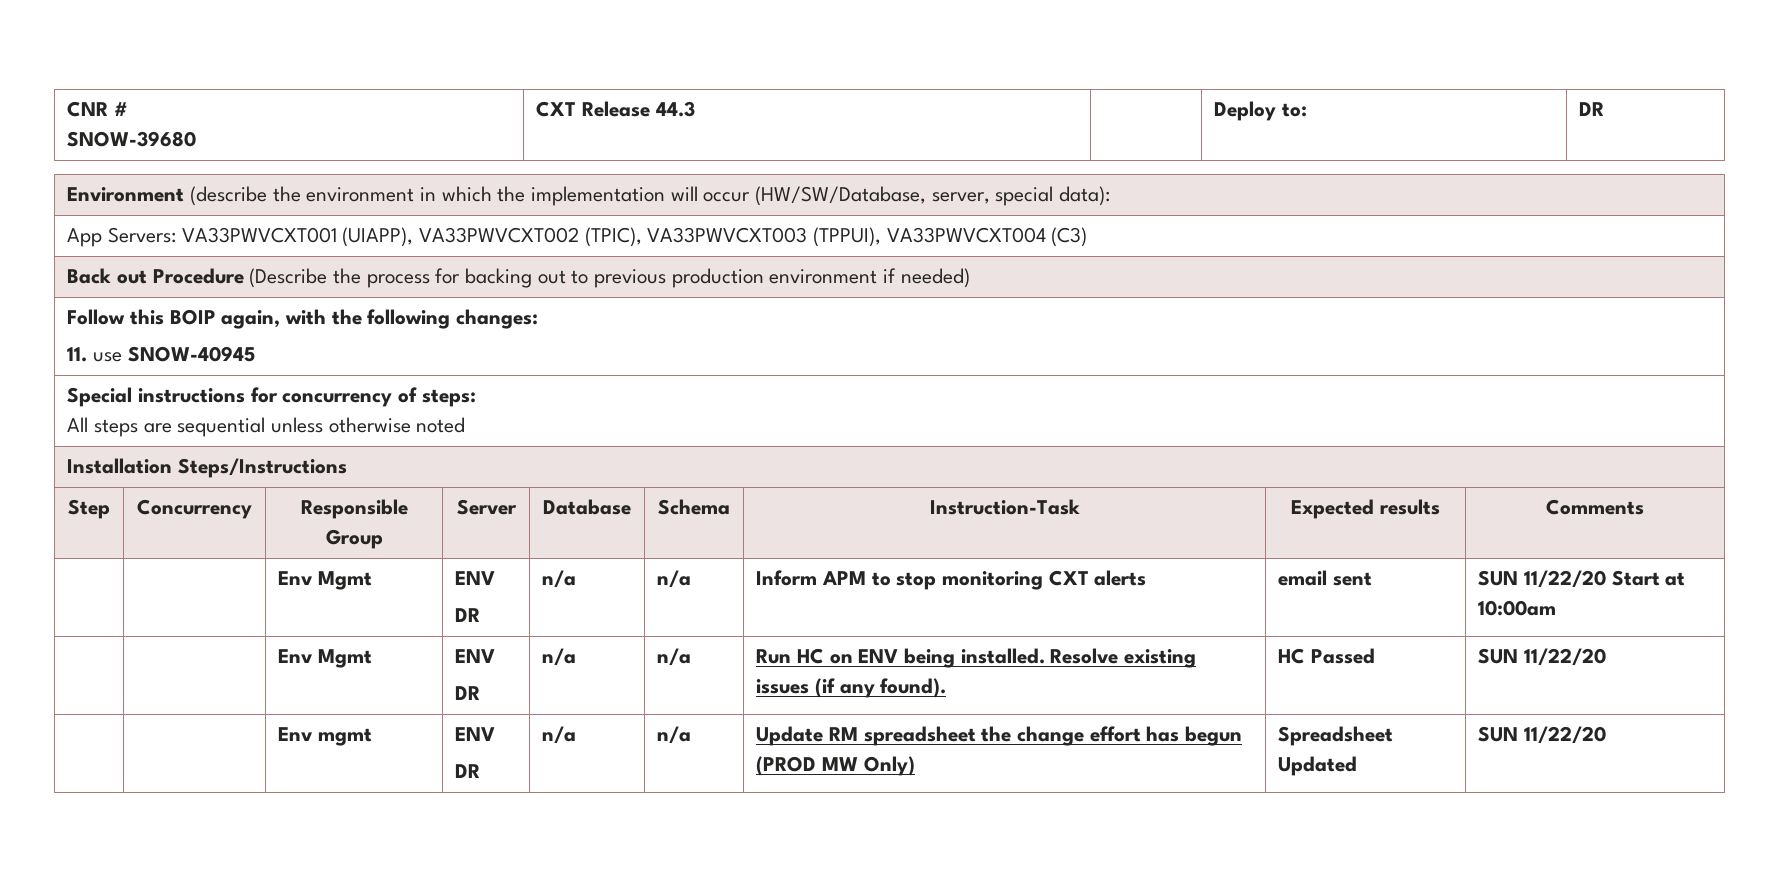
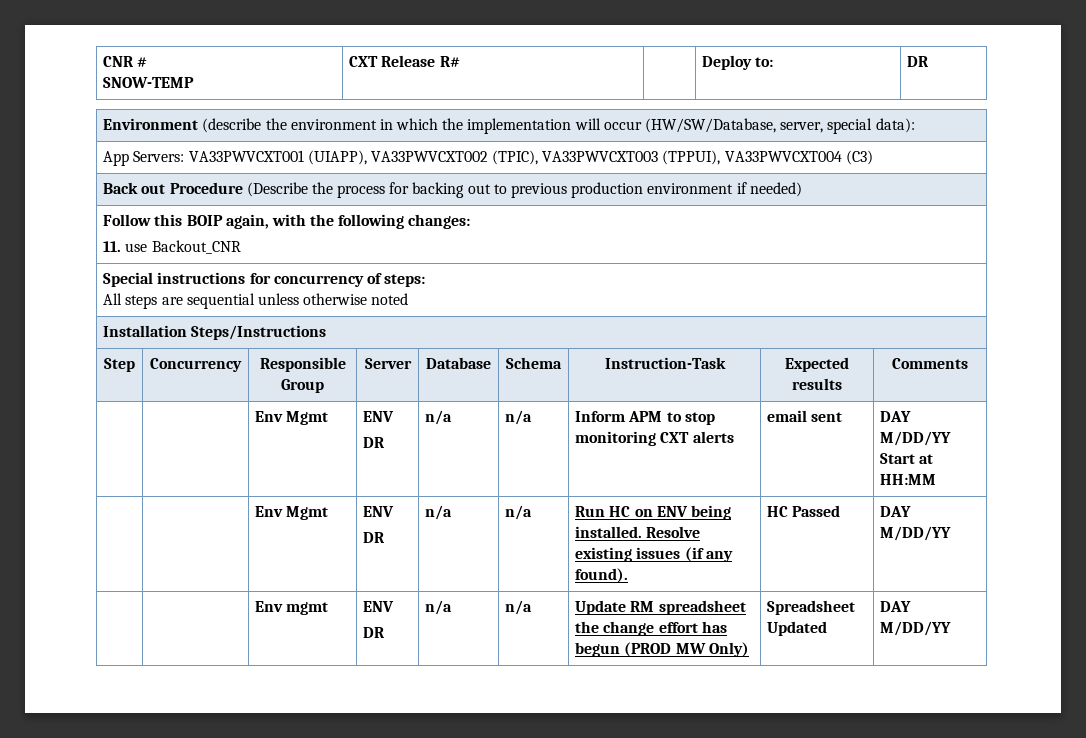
[67,131,197,147] SNOW-39680 -> [103,77,195,88] SNOW-TEMP
[655,101,695,117] 44.3 -> [439,56,460,67] R#
[127,346,255,362] SNOW-40945 -> [151,240,241,254] Backout_CNR
[1478,570,1606,588] SUN 11/22/20 -> [880,411,912,422] [880,431,952,446] DAY M/DD/YY
[1478,600,1557,616] 10:00am -> [880,474,937,485] HH:MM
[1478,648,1606,666] SUN 11/22/20 -> [880,506,912,517] [880,526,952,541] DAY M/DD/YY
[1478,726,1606,744] SUN 11/22/20 -> [880,601,912,612] [880,621,952,636] DAY M/DD/YY

